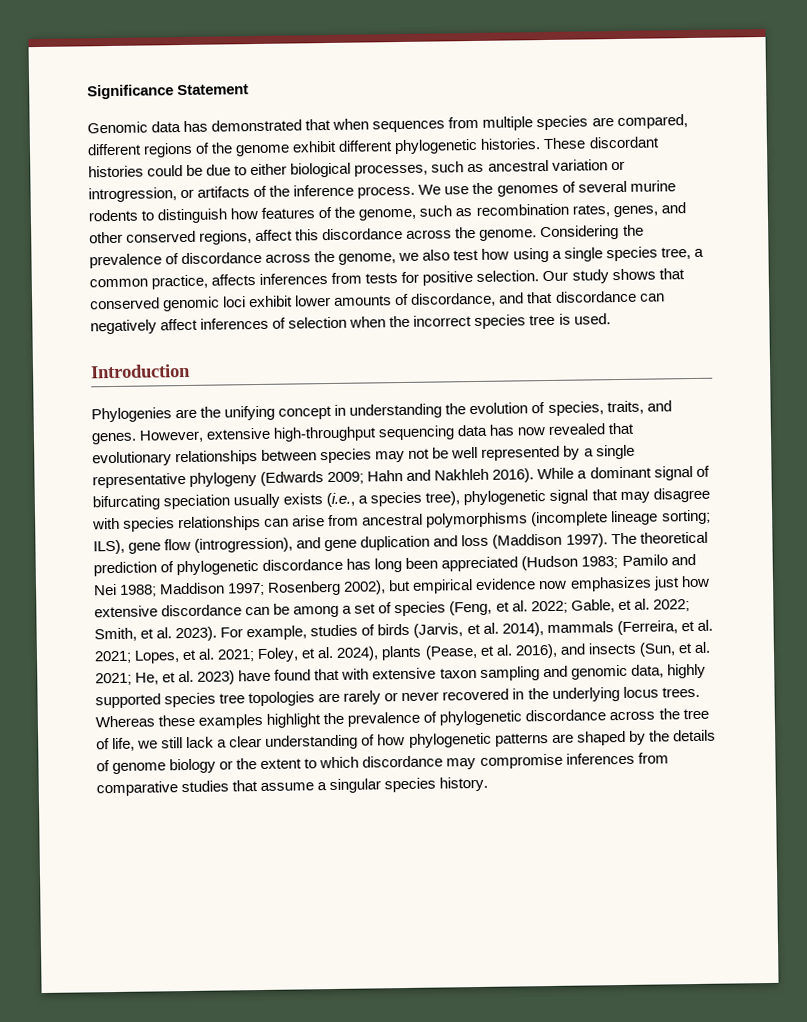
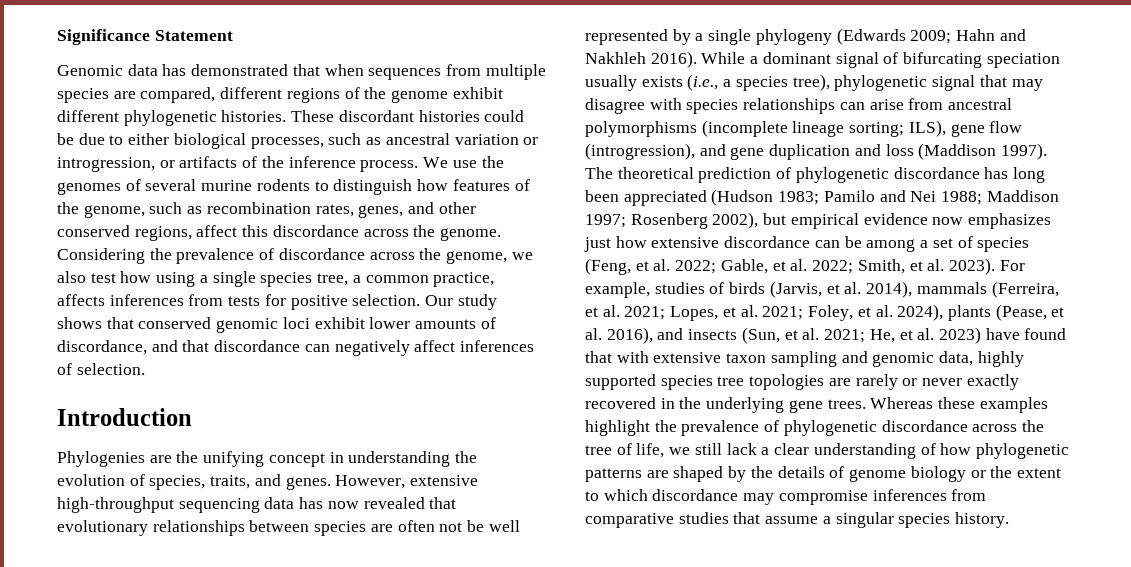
[288,313,611,330] selection when the incorrect species tree is used. -> [76,363,145,375] selection.
[375,450,406,463] may -> [370,520,435,532] are often
[92,473,186,489] representative -> (752, 37) none
(440, 696) none -> [966,374,1019,390] exactly
[622,686,659,698] locus -> [788,400,823,413] gene

